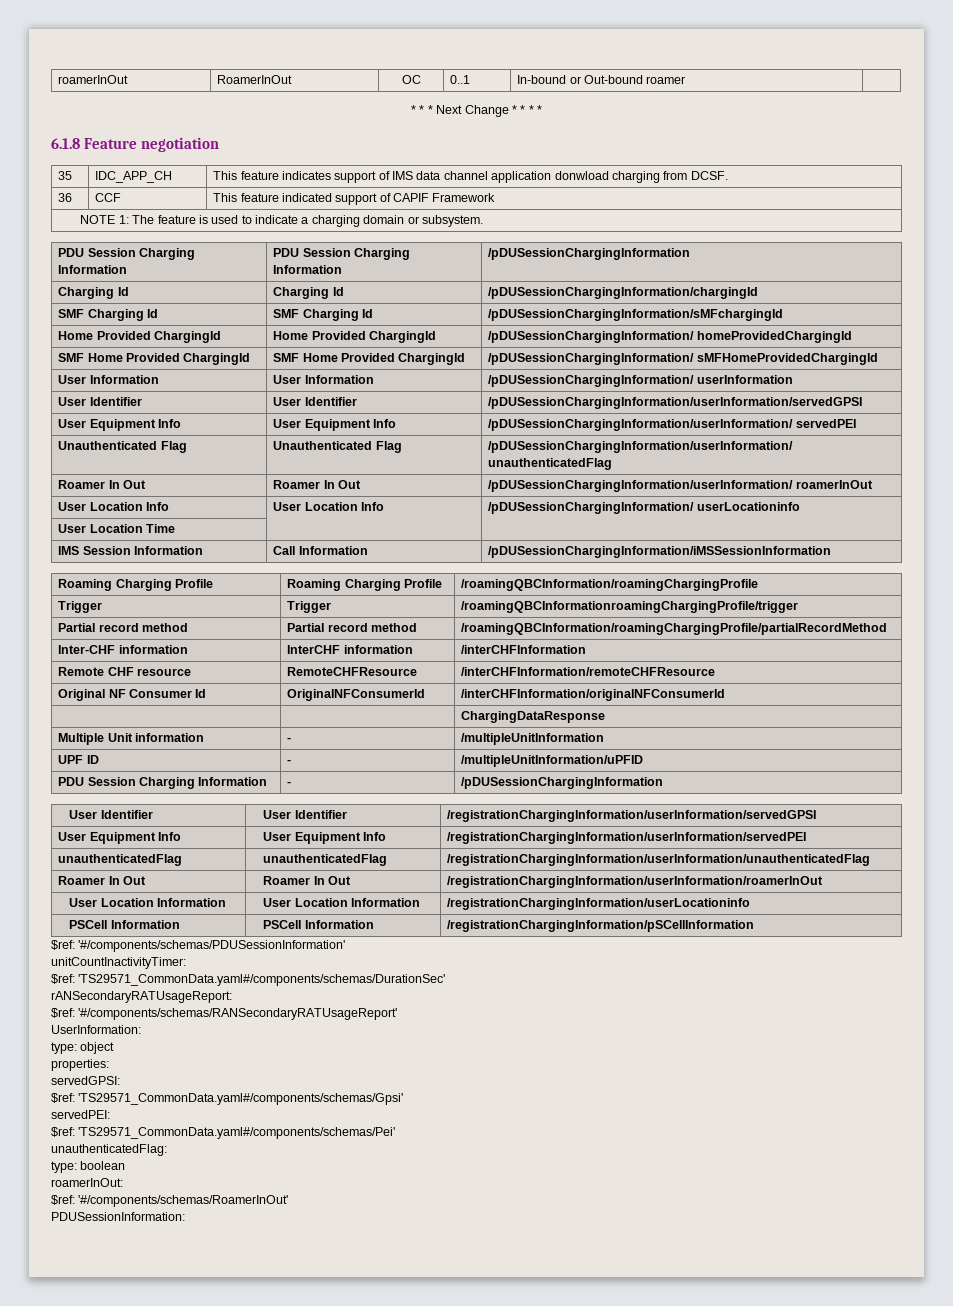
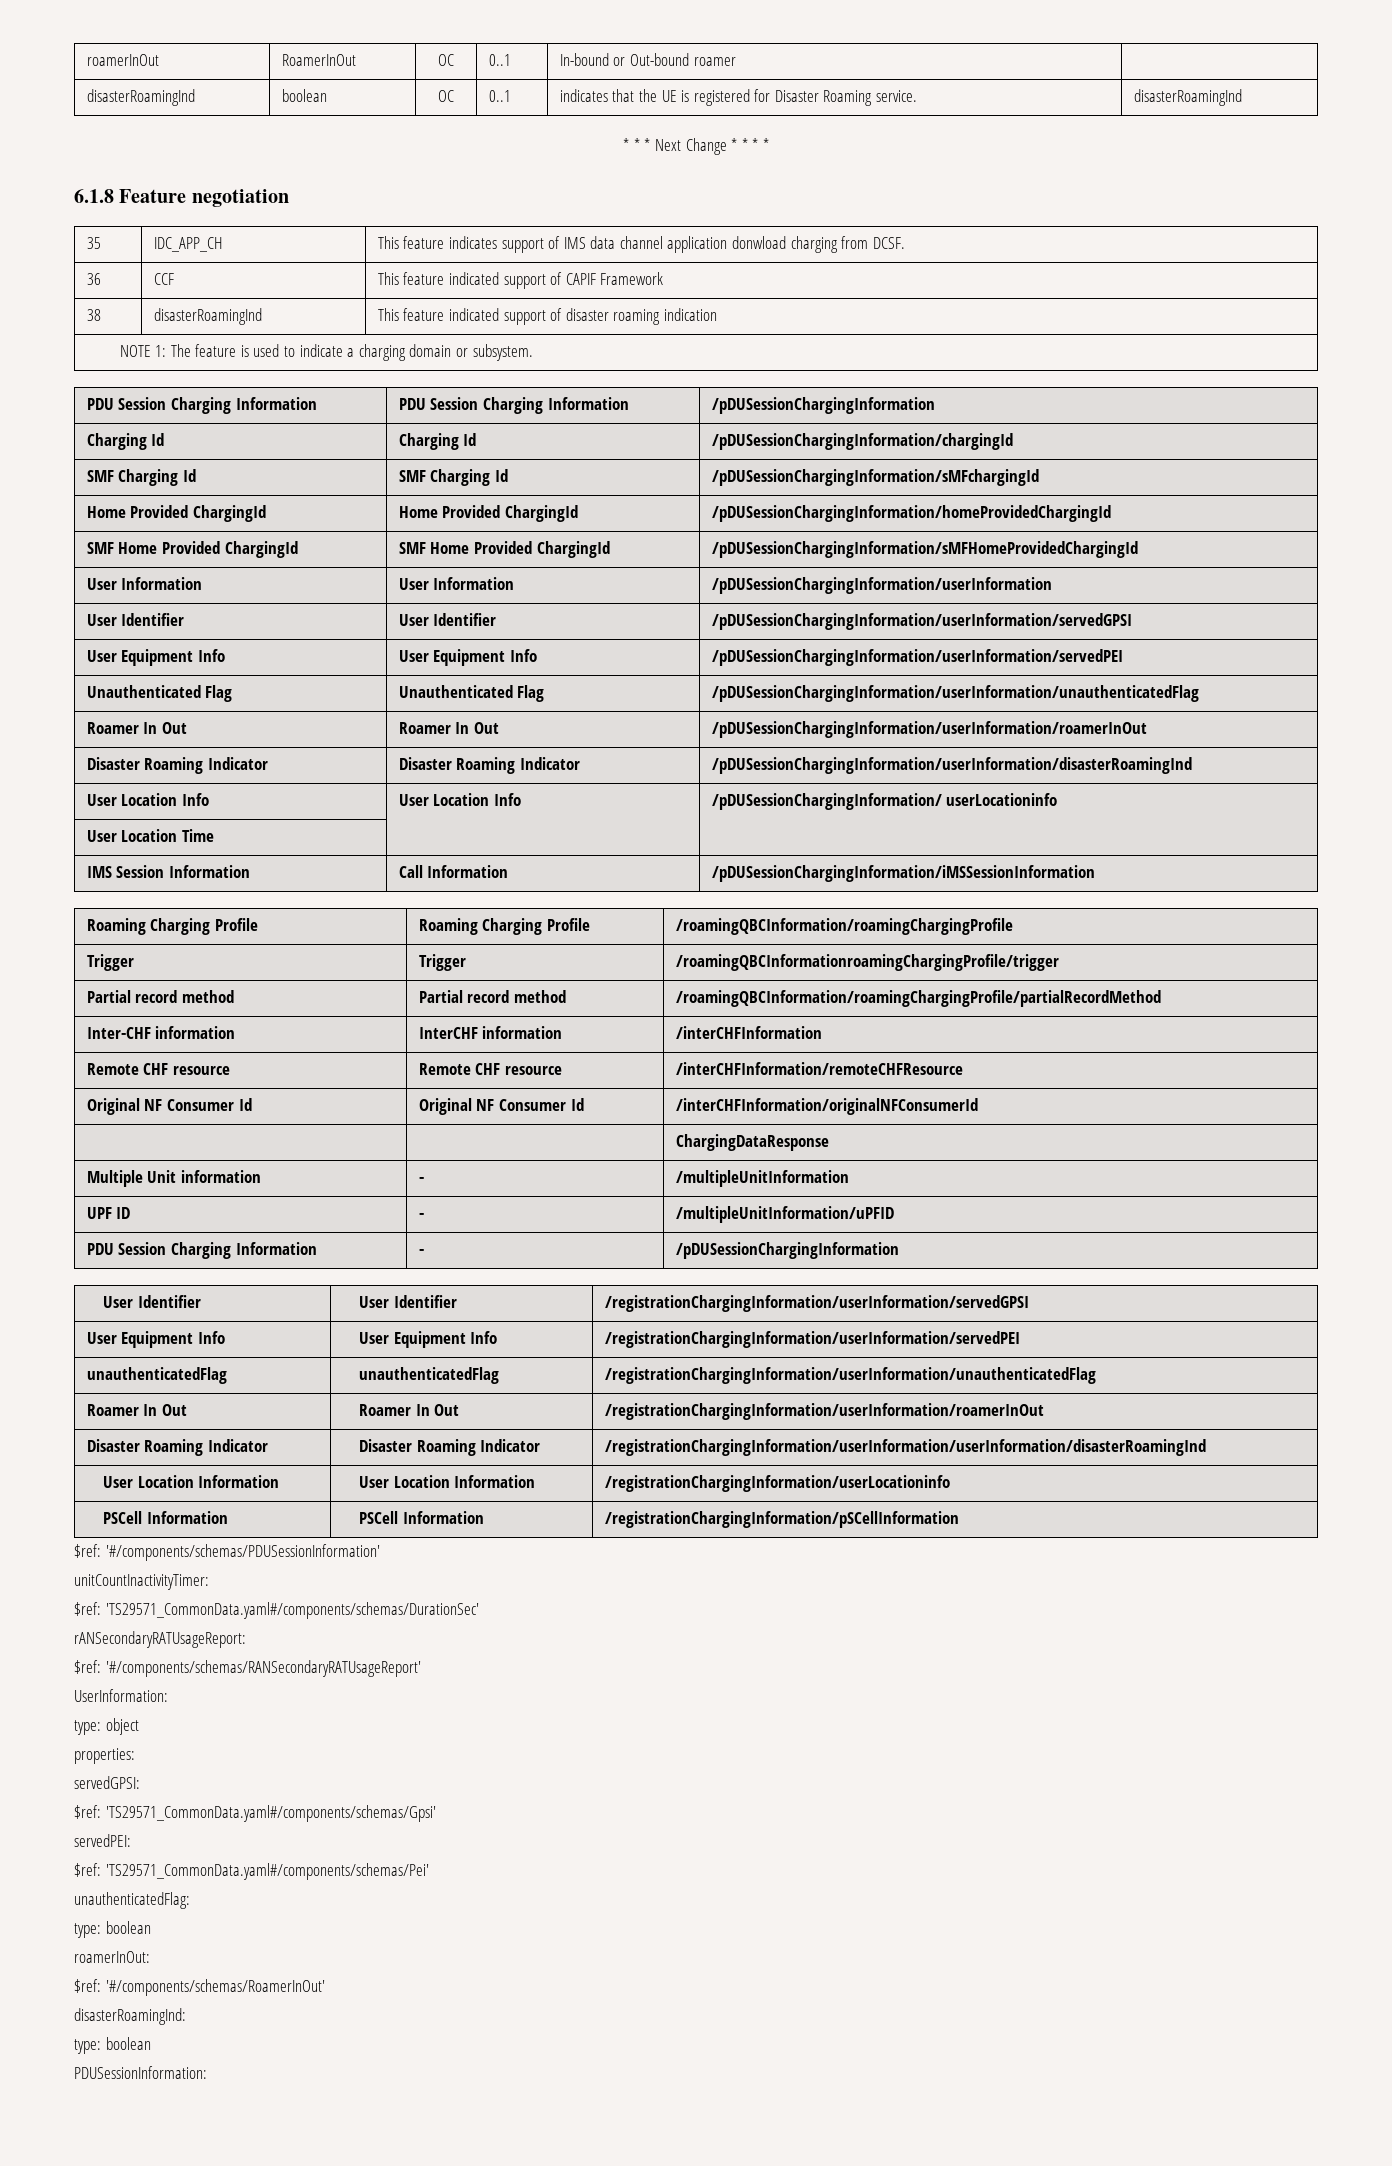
(686, 80) none -> [86,89,195,106] [281,89,327,102] [438,90,454,102] [488,90,511,102] [559,89,918,106] [1133,89,1242,106] // disasterRoamingInd | boolean | OC | 0..1 | indicates that the UE is registered for Disaster Roaming service. | disasterRoamingInd
(496, 197) none -> [86,309,101,321] [153,308,262,325] [377,308,717,325] // 38 | disasterRoamingInd | This feature indicated support of disaster roaming indication
[488,331,852,343] /pDUSessionChargingInformation/ homeProvidedChargingId -> [711,505,1111,522] /pDUSessionChargingInformation/homeProvidedChargingId
[488,353,878,365] /pDUSessionChargingInformation/ sMFHomeProvidedChargingId -> [711,541,1138,558] /pDUSessionChargingInformation/sMFHomeProvidedChargingId
[488,375,793,387] /pDUSessionChargingInformation/ userInformation -> [711,577,1052,594] /pDUSessionChargingInformation/userInformation
[488,419,856,431] /pDUSessionChargingInformation/userInformation/ servedPEI -> [711,649,1123,666] /pDUSessionChargingInformation/userInformation/servedPEI
[488,441,794,453] [488,458,613,470] [58,480,146,489] [273,480,361,489] [488,480,873,492] /pDUSessionChargingInformation/userInformation/ unauthenticatedFlag // Roamer In Out | Roamer In Out | /pDUSessionChargingInformation/userInformation/ roamerInOut -> [711,685,1199,702] [86,722,187,734] [398,722,499,734] [711,721,1147,738] [86,757,268,774] [398,757,580,774] [711,757,1192,774] /pDUSessionChargingInformation/userInformation/unauthenticatedFlag // Roamer In Out | Roamer In Out | /pDUSessionChargingInformation/userInformation/roamerInOut // Disaster Roaming Indicator | Disaster Roaming Indicator | /pDUSessionChargingInformation/userInformation/disasterRoamingInd
[287,667,418,676] RemoteCHFResource -> [418,1063,562,1075] Remote CHF resource
[287,689,426,701] OriginalNFConsumerId -> [418,1098,584,1115] Original NF Consumer Id
(824, 882) none -> [86,1439,268,1456] [359,1439,541,1456] [604,1439,1206,1456] // Disaster Roaming Indicator | Disaster Roaming Indicator | /registrationChargingInformation/userInformation/userInformation/disasterRoamingInd
(289, 1201) none -> [74,2008,186,2025] [74,2037,151,2054] // disasterRoamingInd: // type: boolean

